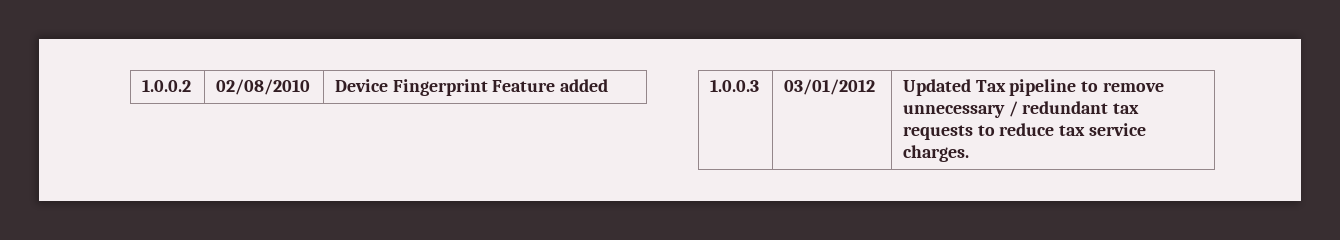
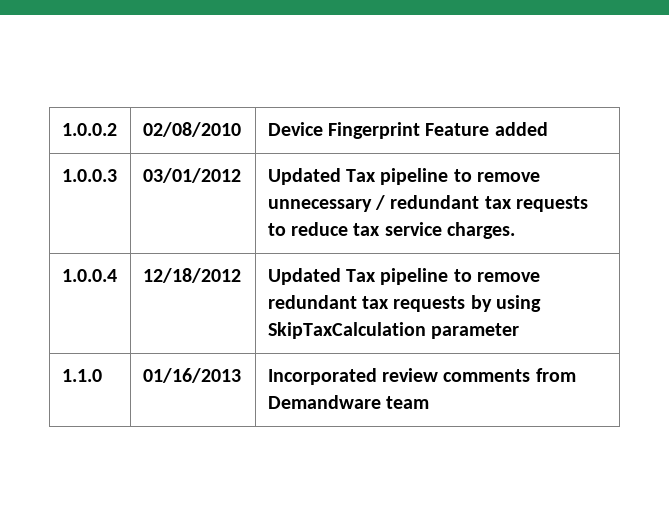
(970, 153) none -> [61,269,117,282] [142,268,241,283] [267,268,540,285] [267,295,541,312] [267,322,520,339] [61,369,102,382] [142,368,241,383] [267,368,576,385] [267,395,430,409] // 1.0.0.4 | 12/18/2012 | Updated Tax pipeline to remove redundant tax requests by using SkipTaxCalculation parameter // 1.1.0 | 01/16/2013 | Incorporated review comments from Demandware team

